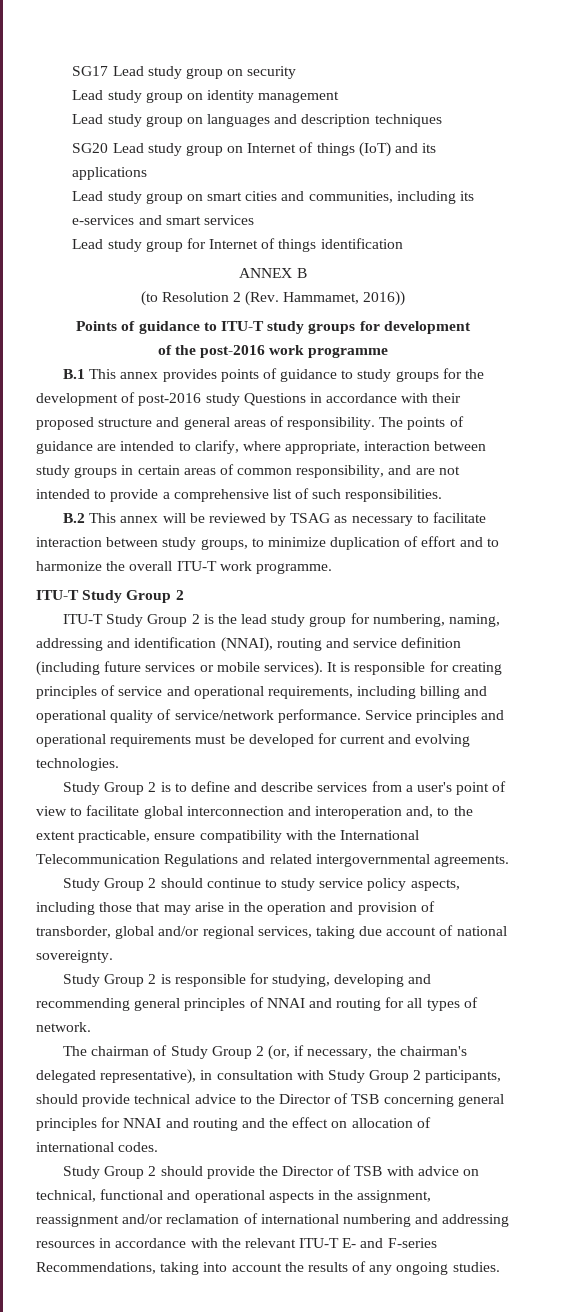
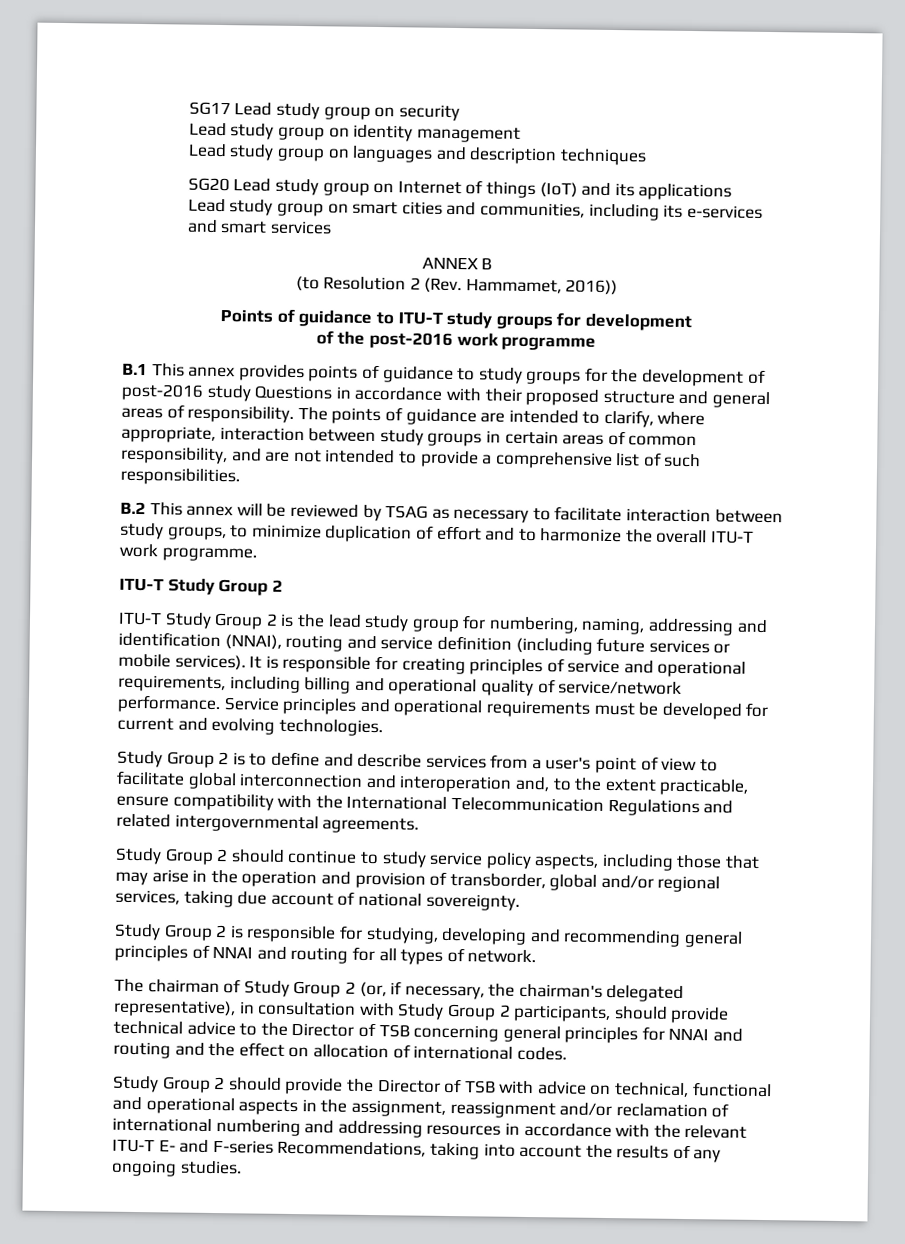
[72,238,403,252] // Lead study group for Internet of things identification -> (333, 227) none

